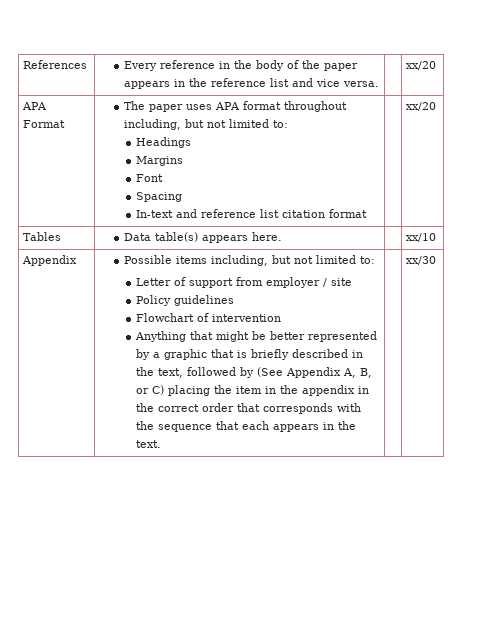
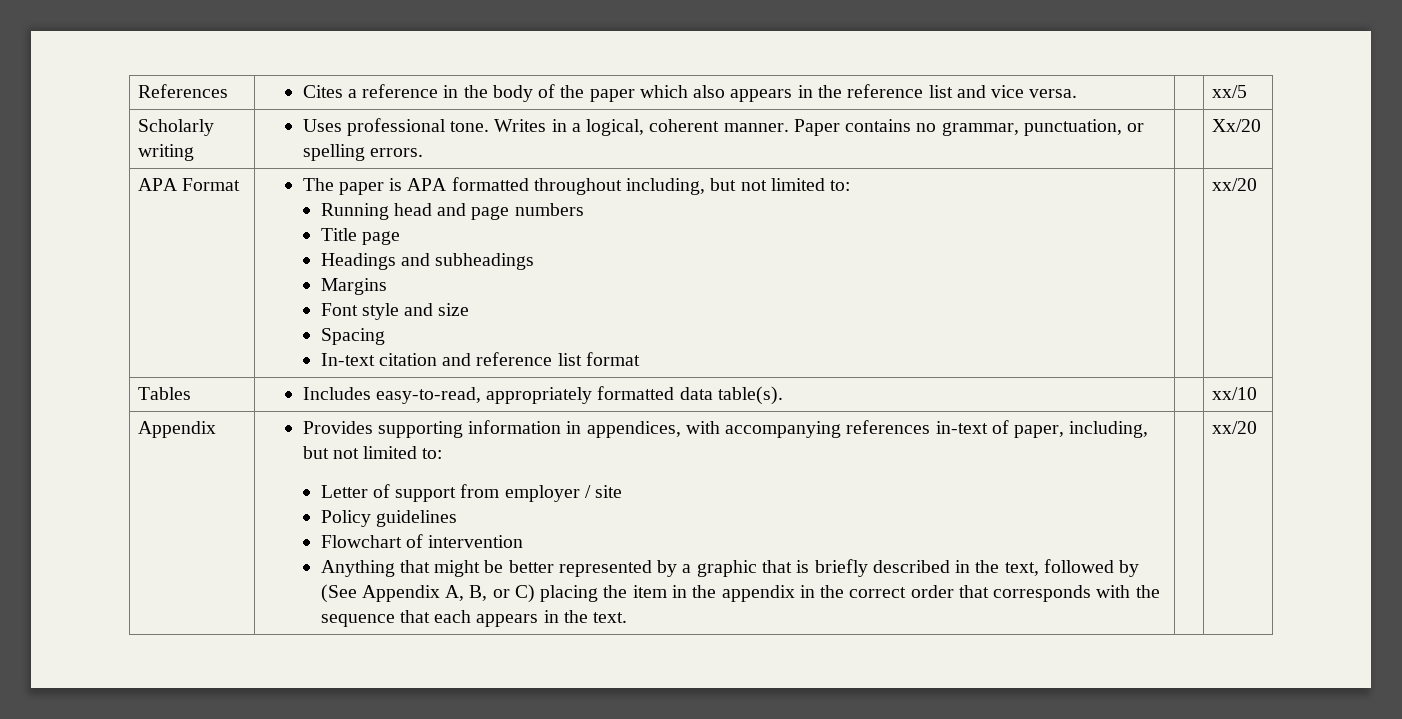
[123,61,157,71] Every -> [302,85,357,98] Cites a
(358, 67) none -> [639,85,726,98] which also
[406,61,437,70] xx/20 -> [1212,85,1248,98] [138,119,215,136] [138,144,195,161] [302,118,1145,136] [302,144,423,161] [1212,119,1262,132] xx/5 // Scholarly writing | Uses professional tone. Writes in a logical, coherent manner. Paper contains no grammar, punctuation, or spelling errors. | | Xx/20
[185,101,281,110] uses APA format -> [389,177,529,191] is APA formatted
(288, 124) none -> [320,203,584,220] [320,228,400,245] // Running head and page numbers // Title page
(192, 142) none -> [400,253,535,270] and subheadings
(164, 178) none -> [361,303,470,320] style and size
(174, 214) none -> [378,353,437,366] citation
[282,210,326,218] citation -> (582, 359) none
[123,232,282,243] [406,233,437,242] [22,255,78,266] [123,255,207,264] Data table(s) appears here. | | xx/10 // Appendix | Possible items -> [302,386,783,405] [1212,387,1258,400] [138,421,217,438] [302,420,1065,438] Includes easy-to-read, appropriately formatted data table(s). | | xx/10 // Appendix | Provides supporting information in appendices, with accompanying references in-text of paper,
[406,256,437,265] xx/30 -> [1212,421,1258,434] xx/20

